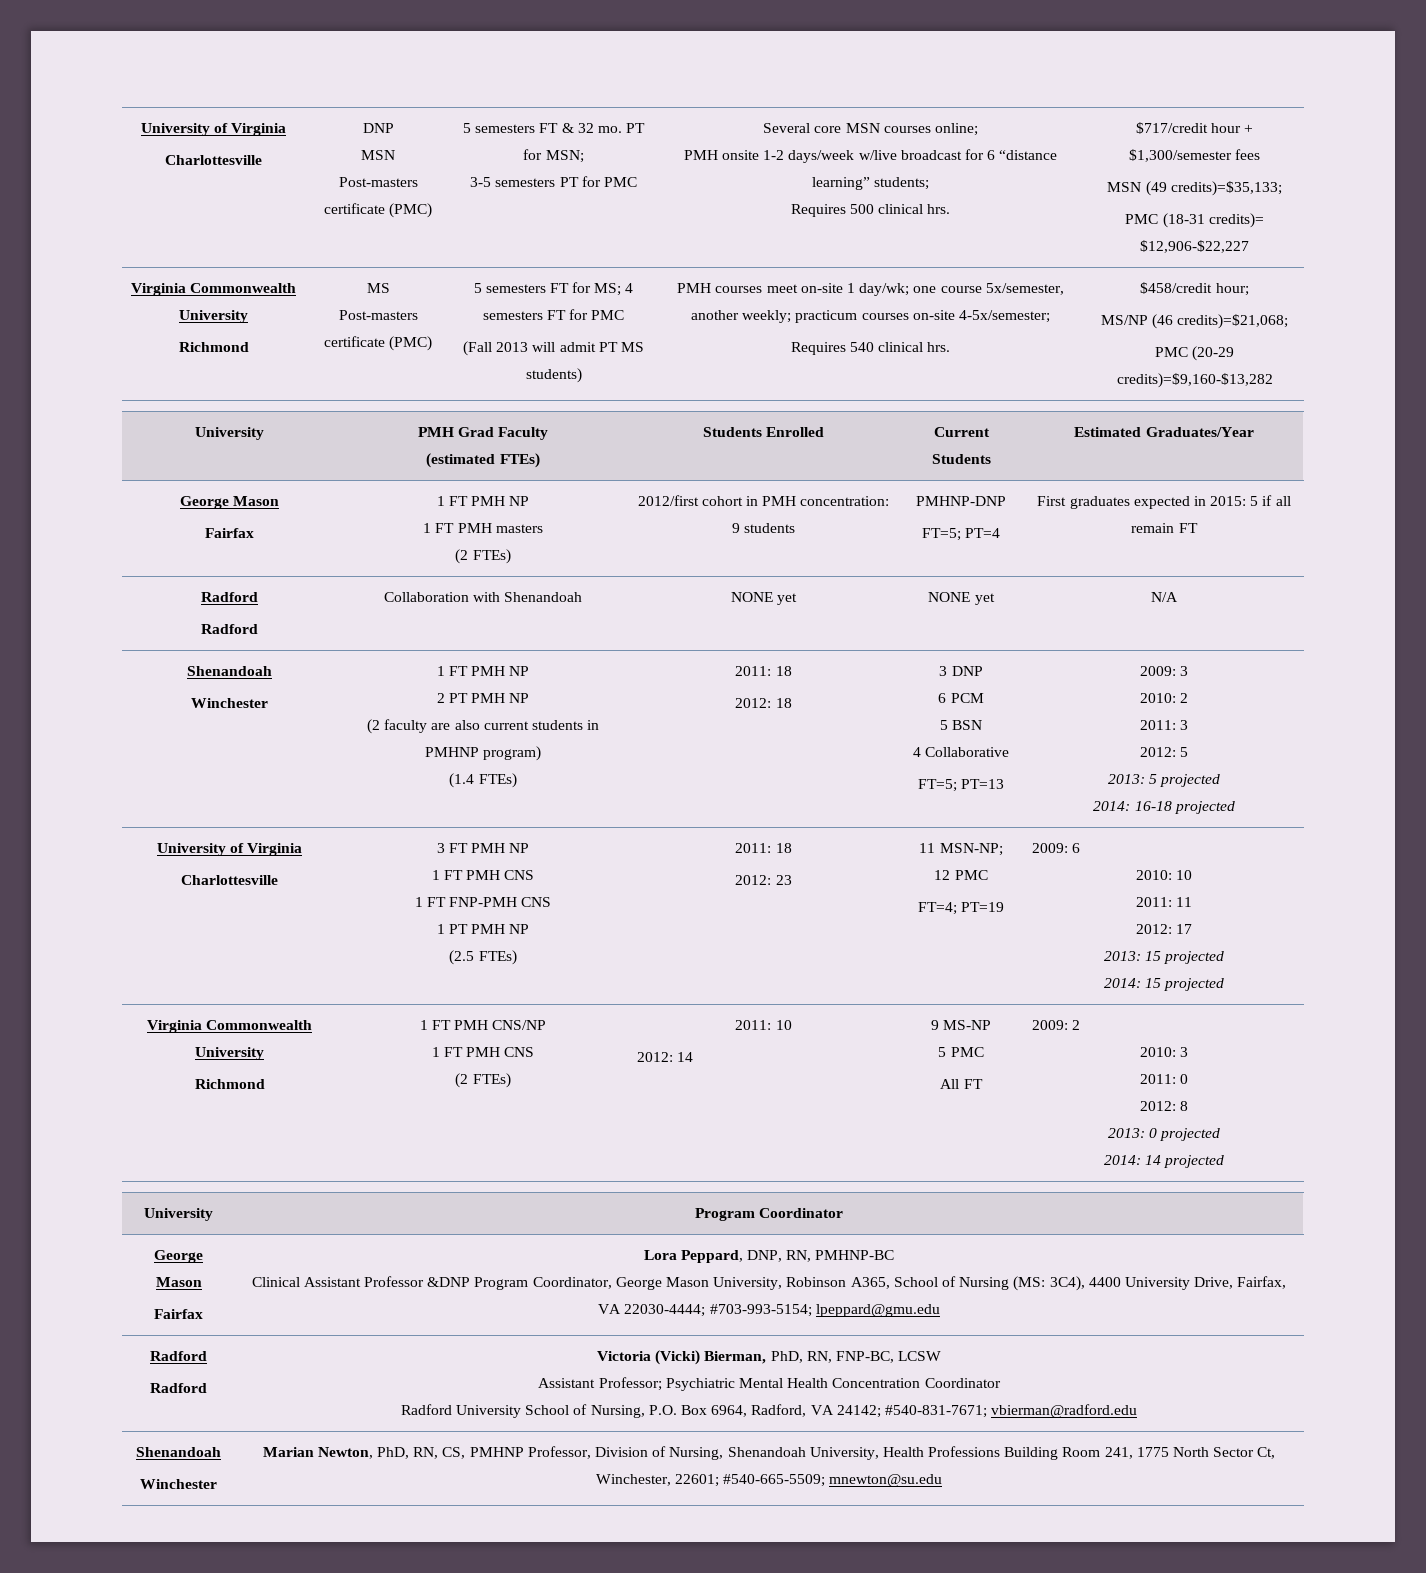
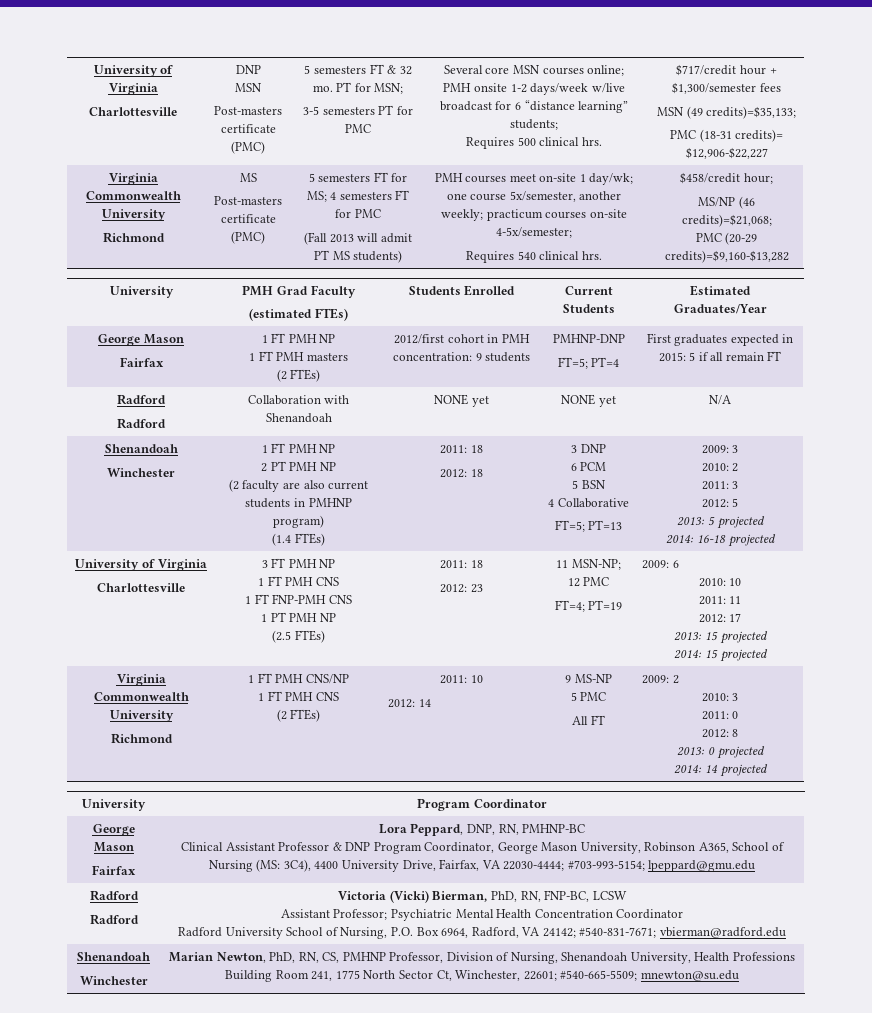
[427,1277,471,1287] &DNP -> [332,842,371,851] & DNP

